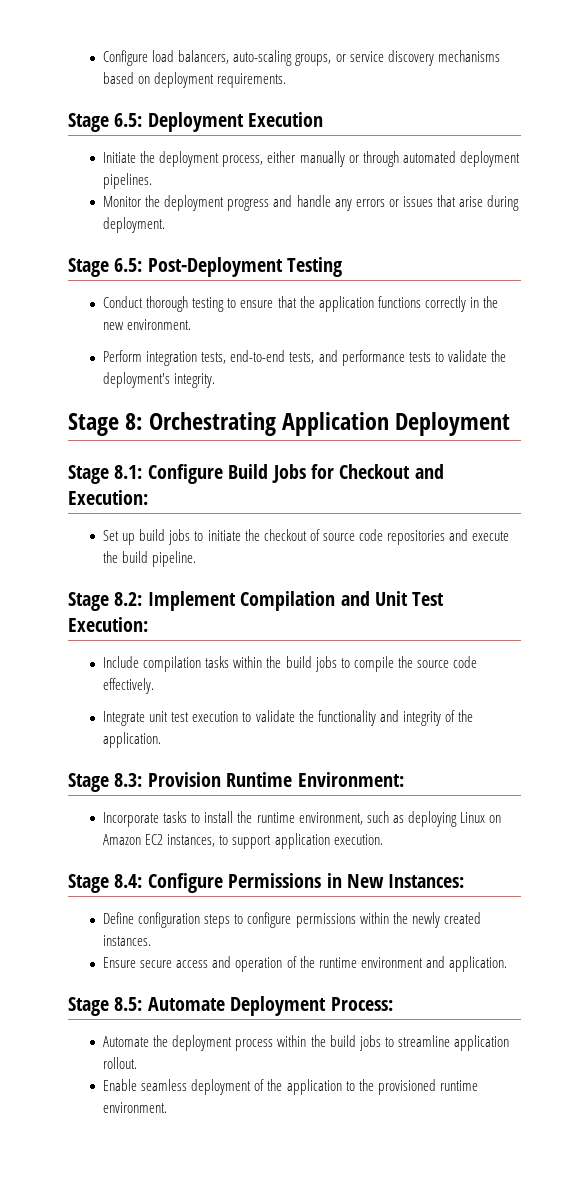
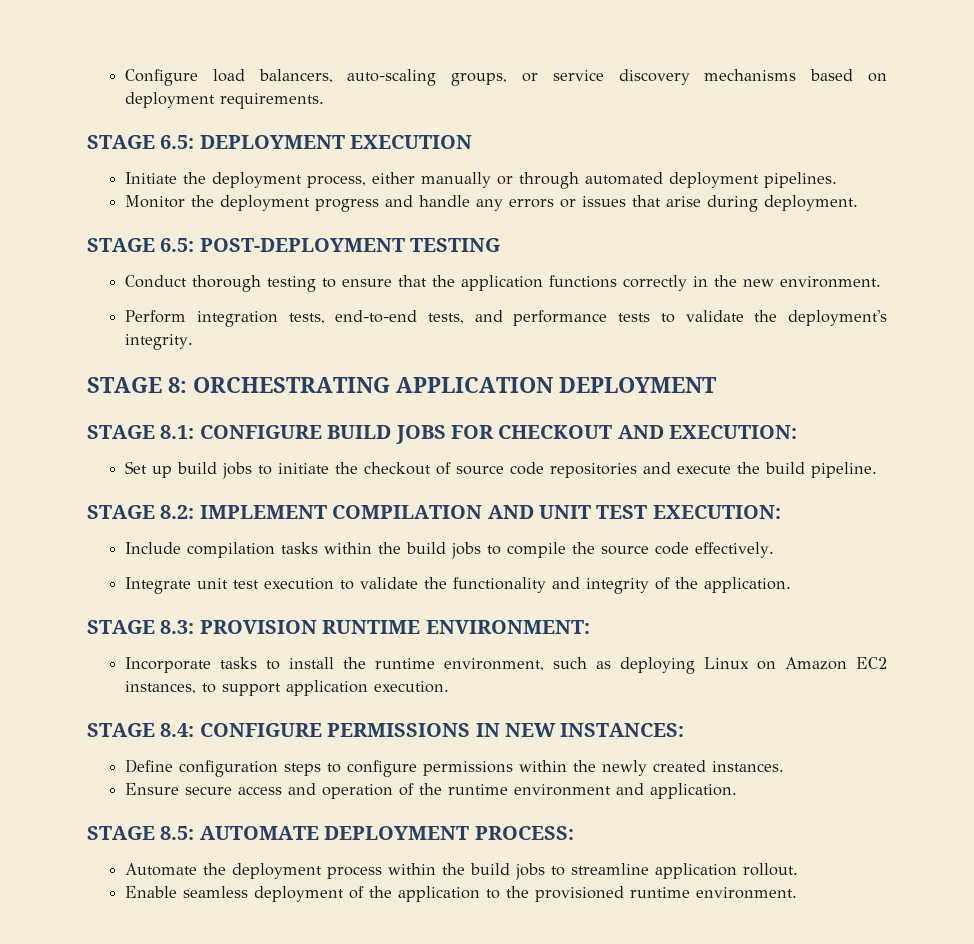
[68,112,324,132] Stage 6.5: Deployment Execution -> [87,135,473,149] STAGE 6.5: DEPLOYMENT EXECUTION
[68,257,343,277] Stage 6.5: Post-Deployment Testing -> [87,238,501,252] STAGE 6.5: POST-DEPLOYMENT TESTING
[68,412,511,436] [68,464,444,484] [68,490,148,505] Stage 8: Orchestrating Application Deployment // Stage 8.1: Configure Build Jobs for Checkout and Execution: -> [87,377,717,393] [87,425,798,444] STAGE 8: ORCHESTRATING APPLICATION DEPLOYMENT // STAGE 8.1: CONFIGURE BUILD JOBS FOR CHECKOUT AND EXECUTION:
[68,591,445,611] [68,617,148,632] Stage 8.2: Implement Compilation and Unit Test Execution: -> [87,505,781,519] STAGE 8.2: IMPLEMENT COMPILATION AND UNIT TEST EXECUTION:
[68,772,404,792] Stage 8.3: Provision Runtime Environment: -> [87,620,590,634] STAGE 8.3: PROVISION RUNTIME ENVIRONMENT:
[68,873,465,893] Stage 8.4: Configure Permissions in New Instances: -> [87,723,685,737] STAGE 8.4: CONFIGURE PERMISSIONS IN NEW INSTANCES:
[68,996,393,1016] Stage 8.5: Automate Deployment Process: -> [87,826,574,840] STAGE 8.5: AUTOMATE DEPLOYMENT PROCESS:

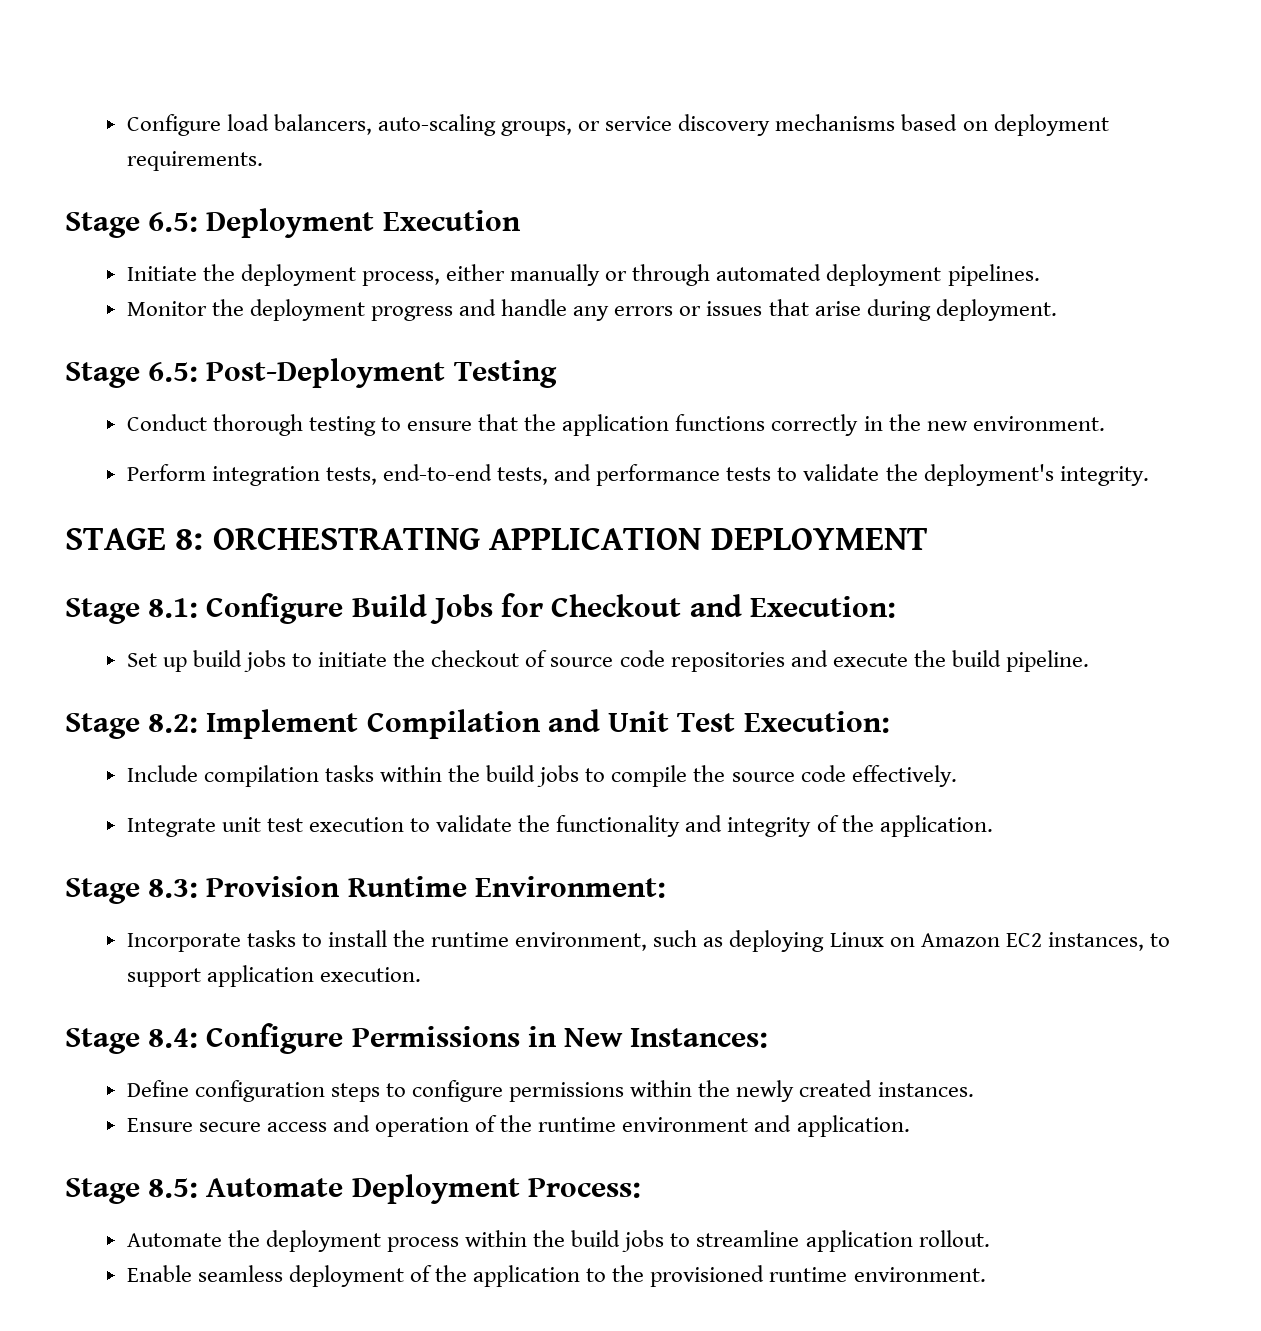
[87,135,473,149] STAGE 6.5: DEPLOYMENT EXECUTION -> [65,208,521,238] Stage 6.5: Deployment Execution
[87,238,501,252] STAGE 6.5: POST-DEPLOYMENT TESTING -> [65,358,557,388] Stage 6.5: Post-Deployment Testing
[87,425,798,444] STAGE 8.1: CONFIGURE BUILD JOBS FOR CHECKOUT AND EXECUTION: -> [65,593,896,624] Stage 8.1: Configure Build Jobs for Checkout and Execution:
[87,505,781,519] STAGE 8.2: IMPLEMENT COMPILATION AND UNIT TEST EXECUTION: -> [65,709,890,739] Stage 8.2: Implement Compilation and Unit Test Execution:
[87,620,590,634] STAGE 8.3: PROVISION RUNTIME ENVIRONMENT: -> [65,876,666,904] Stage 8.3: Provision Runtime Environment:
[87,723,685,737] STAGE 8.4: CONFIGURE PERMISSIONS IN NEW INSTANCES: -> [65,1023,769,1054] Stage 8.4: Configure Permissions in New Instances:
[87,826,574,840] STAGE 8.5: AUTOMATE DEPLOYMENT PROCESS: -> [65,1174,641,1204] Stage 8.5: Automate Deployment Process:

